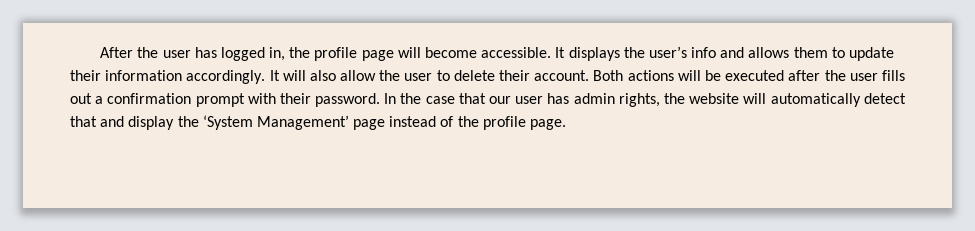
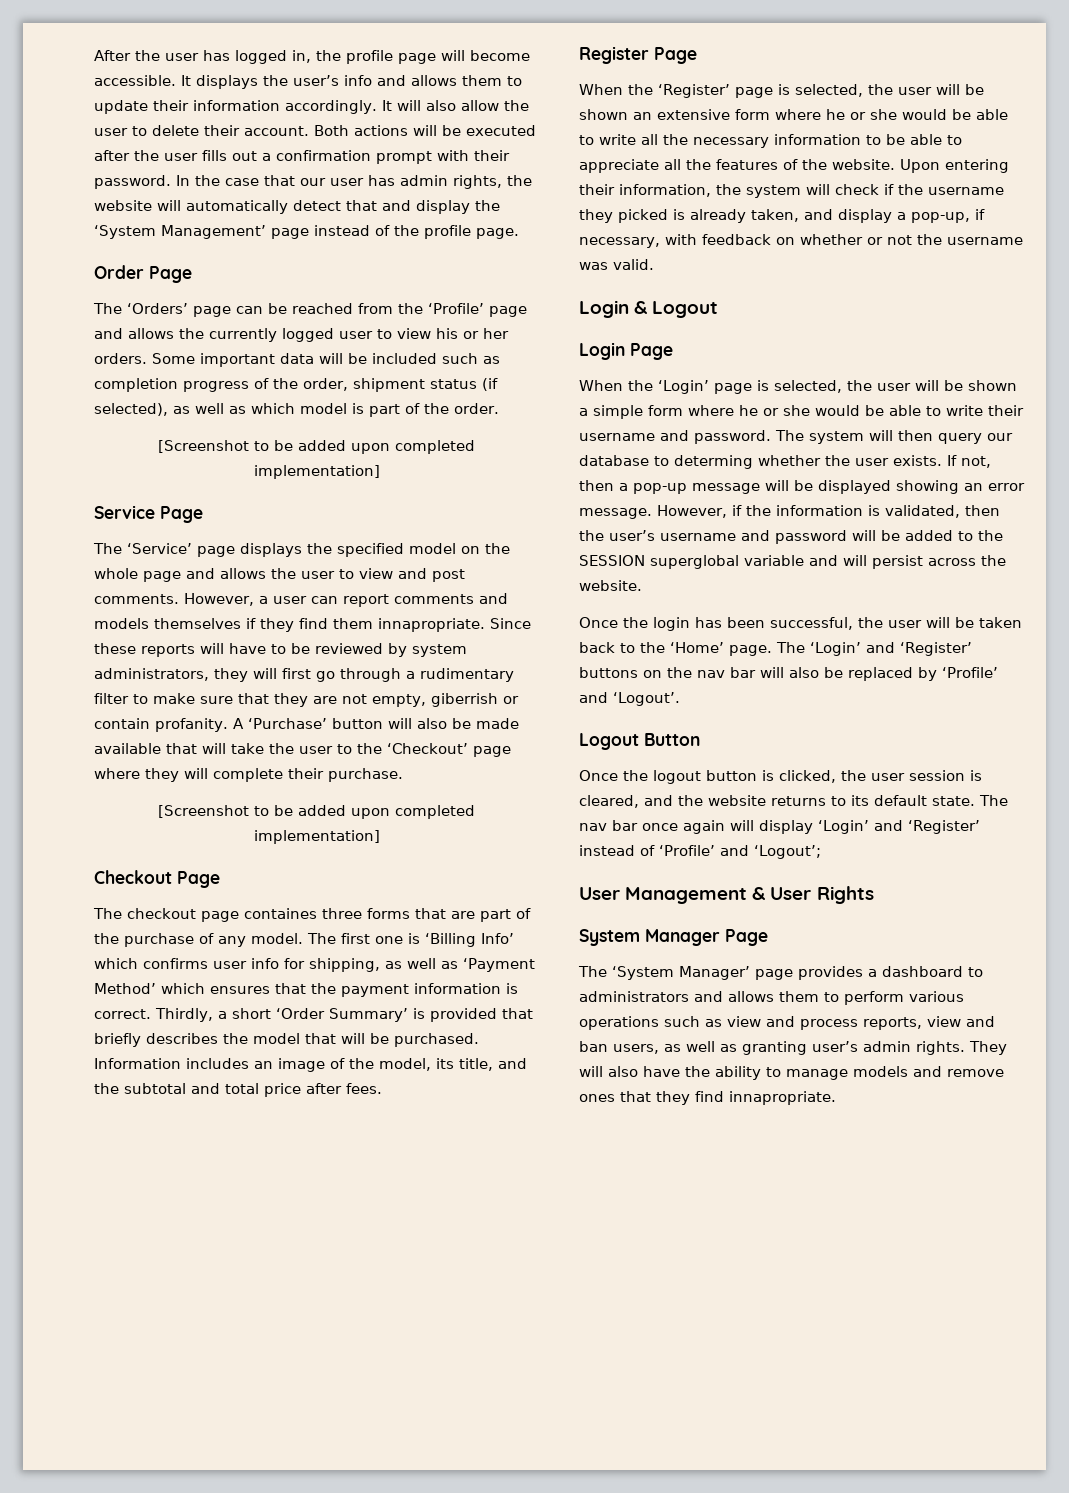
(567, 124) none -> [94,265,192,283] [93,303,527,317] [94,328,509,342] [94,353,500,367] [94,378,498,392] [94,403,499,417] [158,440,475,454] [253,465,380,479] [94,505,203,523] [93,543,510,557] [94,568,465,582] [94,593,508,607] [94,618,531,632] [94,643,467,657] [94,668,514,682] [94,693,519,707] [94,718,519,732] [94,743,511,757] [94,768,403,782] [158,805,475,819] [253,830,380,844] [94,870,220,888] [93,908,531,922] [94,933,514,947] [94,958,535,972] [94,983,518,997] [94,1008,533,1022] [94,1033,479,1047] [94,1058,527,1072] [94,1083,382,1097] [579,46,697,64] [579,84,984,98] [579,109,1008,120] [579,134,962,148] [579,159,1009,173] [579,184,1004,198] [579,209,985,223] [579,234,1023,248] [579,259,654,270] [579,300,719,318] [579,342,673,360] [579,380,1017,394] [579,405,1024,419] [579,430,1013,444] [579,455,991,469] [579,480,1025,494] [579,505,1000,519] [579,530,1003,544] [579,555,1006,569] [579,580,642,591] [579,617,1022,631] [579,642,972,656] [579,667,998,681] [579,692,680,706] [579,733,700,750] [579,770,982,784] [579,795,1008,808] [579,820,980,834] [579,845,821,859] [579,886,874,904] [579,929,768,946] [578,966,983,980] [579,991,964,1005] [579,1016,995,1030] [579,1041,1007,1055] [579,1066,1004,1080] [579,1091,836,1105] // Order Page // The ‘Orders’ page can be reached from the ‘Profile’ page and allows the currently logged user to view his or her orders. Some important data will be included such as completion progress of the order, shipment status (if selected), as well as which model is part of the order. // [Screenshot to be added upon completed implementation] // Service Page // The ‘Service’ page displays the specified model on the whole page and allows the user to view and post comments. However, a user can report comments and models themselves if they find them innapropriate. Since these reports will have to be reviewed by system administrators, they will first go through a rudimentary filter to make sure that they are not empty, giberrish or contain profanity. A ‘Purchase’ button will also be made available that will take the user to the ‘Checkout’ page where they will complete their purchase. // [Screenshot to be added upon completed implementation] // Checkout Page // The checkout page containes three forms that are part of the purchase of any model. The first one is ‘Billing Info’ which confirms user info for shipping, as well as ‘Payment Method’ which ensures that the payment information is correct. Thirdly, a short ‘Order Summary’ is provided that briefly describes the model that will be purchased. Information includes an image of the model, its title, and the subtotal and total price after fees. // Register Page // When the ‘Register’ page is selected, the user will be shown an extensive form where he or she would be able to write all the necessary information to be able to appreciate all the features of the website. Upon entering their information, the system will check if the username they picked is already taken, and display a pop-up, if necessary, with feedback on whether or not the username was valid. // Login & Logout // Login Page // When the ‘Login’ page is selected, the user will be shown a simple form where he or she would be able to write their username and password. The system will then query our database to determing whether the user exists. If not, then a pop-up message will be displayed showing an error message. However, if the information is validated, then the user’s username and password will be added to the SESSION superglobal variable and will persist across the website. // Once the login has been successful, the user will be taken back to the ‘Home’ page. The ‘Login’ and ‘Register’ buttons on the nav bar will also be replaced by ‘Profile’ and ‘Logout’. // Logout Button // Once the logout button is clicked, the user session is cleared, and the website returns to its default state. The nav bar once again will display ‘Login’ and ‘Register’ instead of ‘Profile’ and ‘Logout’; // User Management & User Rights // System Manager Page // The ‘System Manager’ page provides a dashboard to administrators and allows them to perform various operations such as view and process reports, view and ban users, as well as granting user’s admin rights. They will also have the ability to manage models and remove ones that they find innapropriate.

